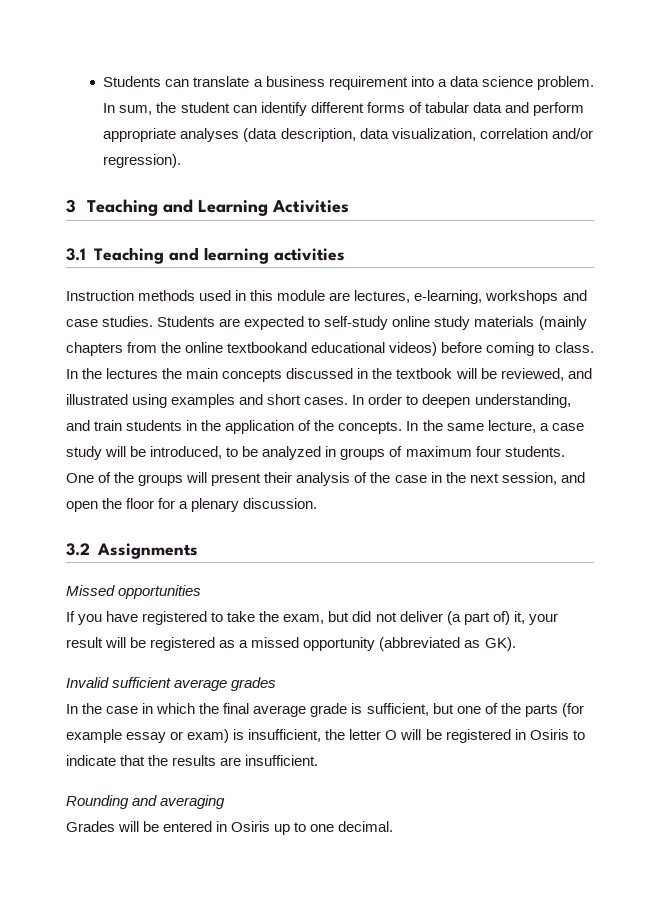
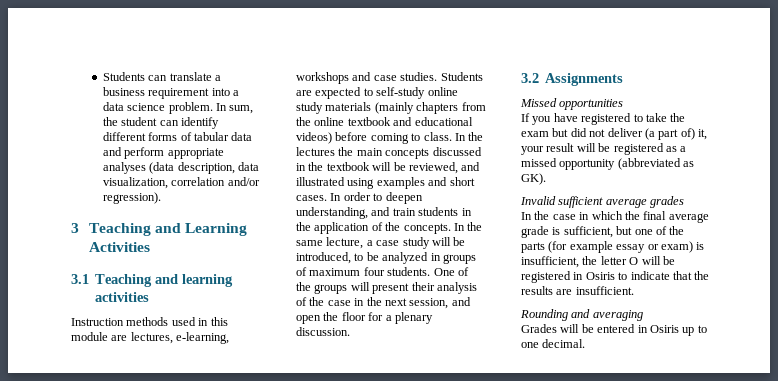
[227,342,308,353] textbookand -> [347,117,413,126] textbook and
[283,614,325,624] exam, -> [521,131,549,137] exam

